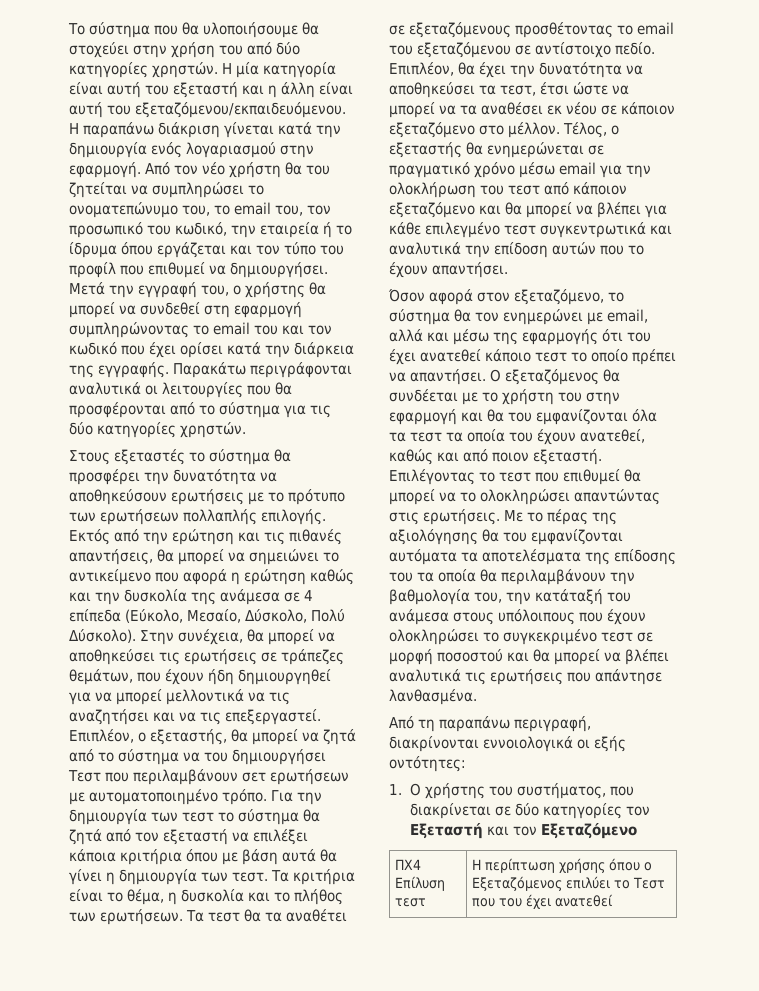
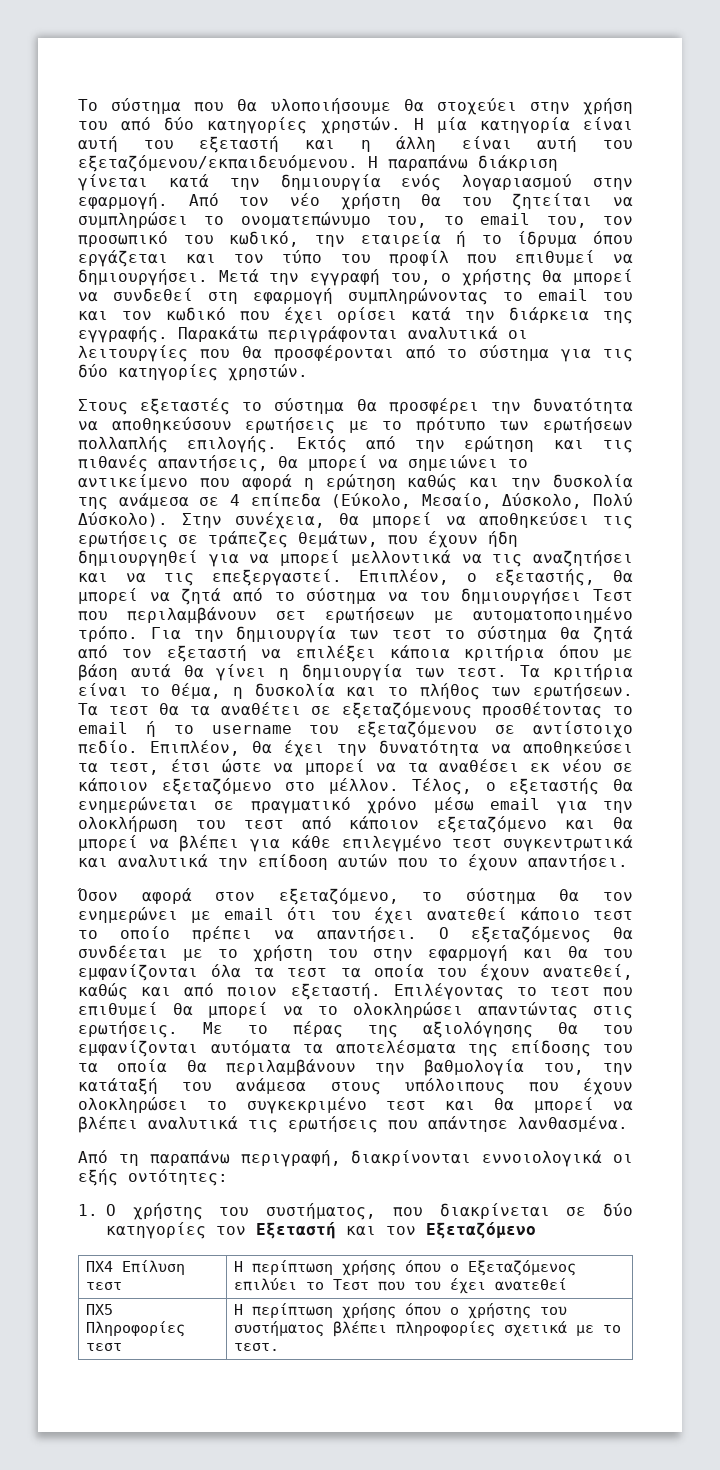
(675, 28) none -> [145,721,292,737] ή το username
[607,309,649,323] [389,329,599,345] email, αλλά και μέσω της εφαρμογής -> [224,908,275,920] email
[637,632,654,642] [389,649,504,665] σε μορφή ποσοστού -> (426, 1105) none
(614, 900) none -> [86,1304,114,1315] [86,1321,186,1337] [86,1343,123,1351] [234,1303,568,1319] [234,1321,622,1337] [234,1343,280,1351] // ΠΧ5 Πληροφορίες τεστ | Η περίπτωση χρήσης όπου ο χρήστης του συστήματος βλέπει πληροφορίες σχετικά με το τεστ.

